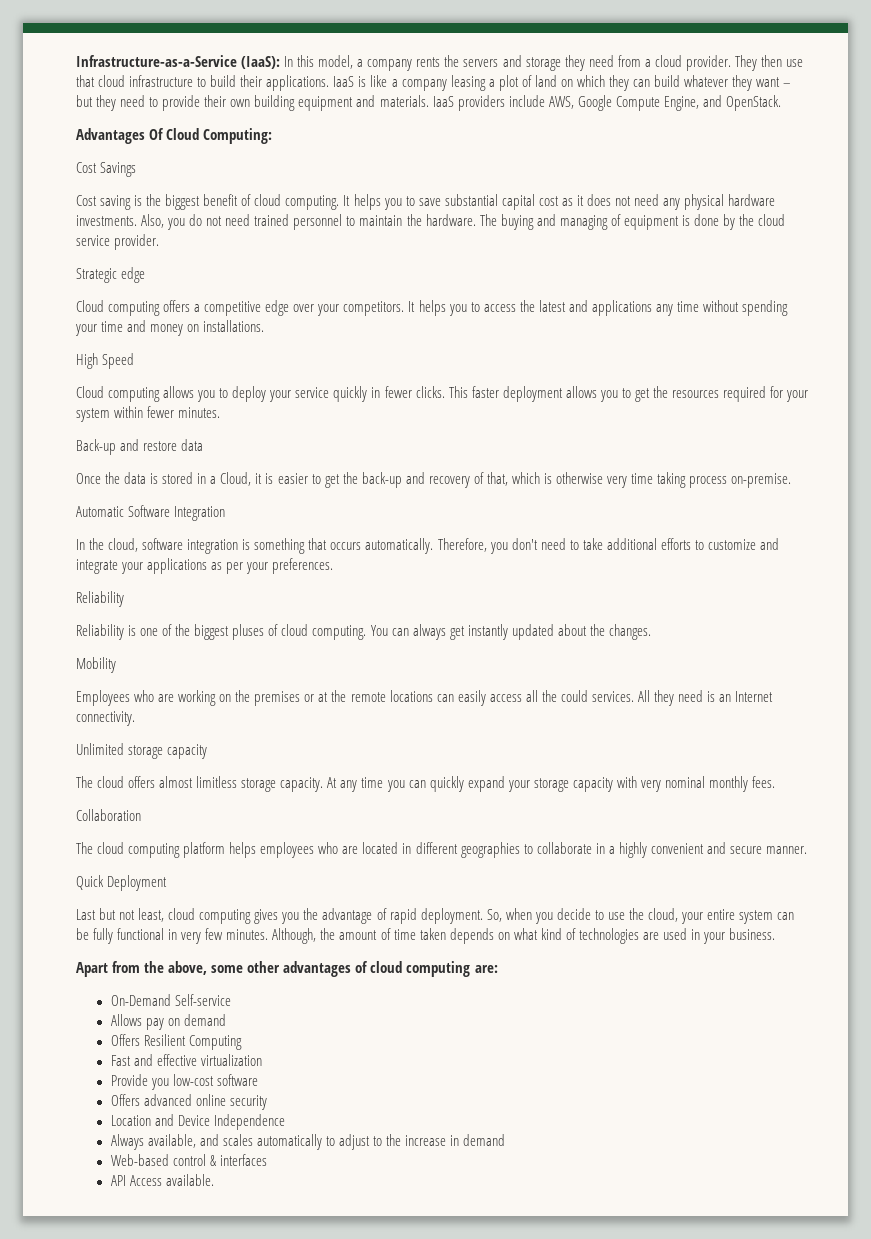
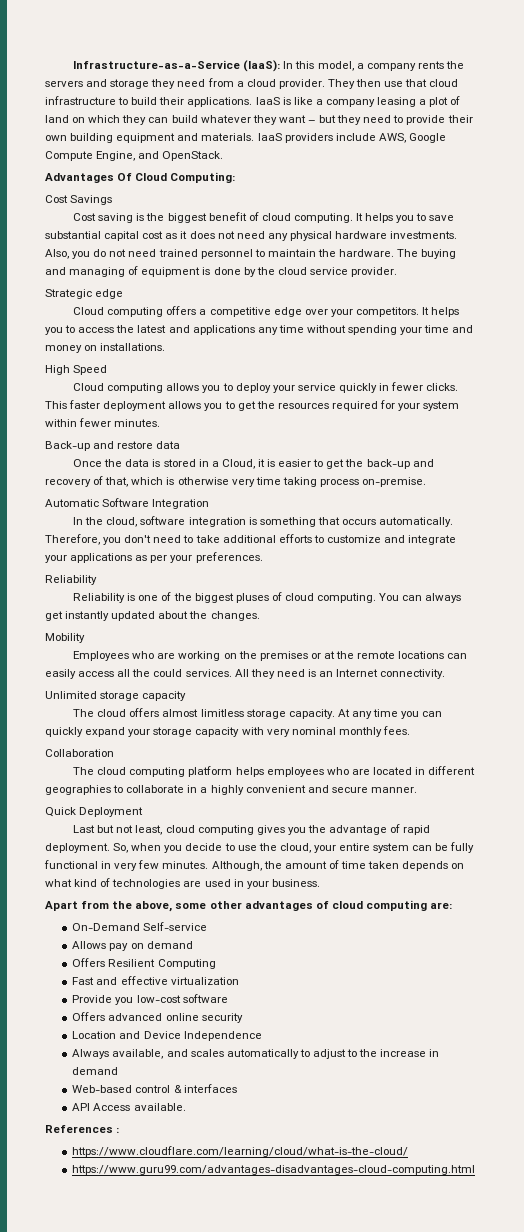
(215, 1180) none -> [45,1125,120,1133] [72,1146,409,1157] [72,1165,476,1175] // References : // https://www.cloudflare.com/learning/cloud/what-is-the-cloud/ // https://www.guru99.com/advantages-disadvantages-cloud-computing.html

